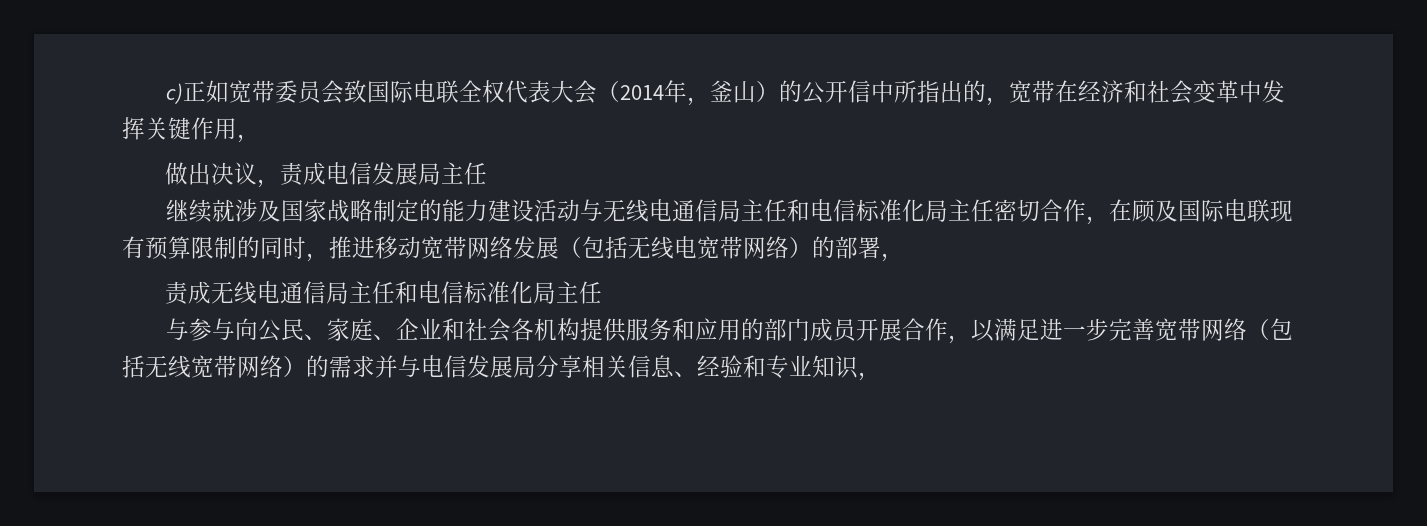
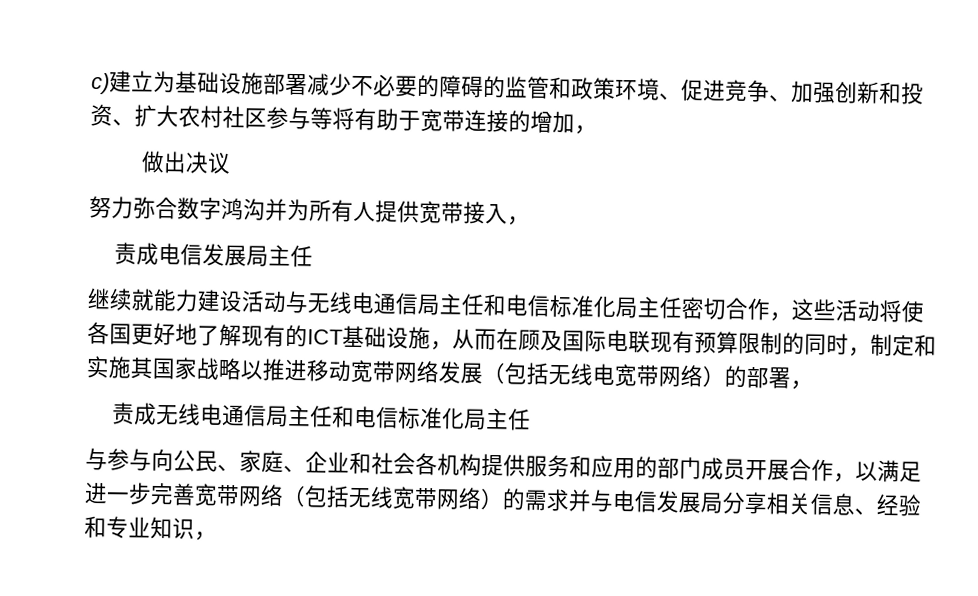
[182,80,1285,106] [122,117,260,143] [165,162,281,188] 正如宽带委员会致国际电联全权代表大会（2014年，釜山）的公开信中所指出的，宽带在经济和社会变革中发挥关键作用， // 做出决议， -> [109,70,924,105] [90,103,597,135] [140,150,231,175] [89,195,530,226] 建立为基础设施部署减少不必要的障碍的监管和政策环境、促进竞争、加强创新和投资、扩大农村社区参与等将有助于宽带连接的增加， // 做出决议 // 努力弥合数字鸿沟并为所有人提供宽带接入， //
[234,199,442,222] 涉及国家战略制定的 -> (155, 299) none
(1109, 220) none -> [791,298,925,323] [87,321,497,351] 这些活动将使各国更好地了解现有的ICT基础设施，从而
(329, 257) none -> [870,333,937,357] [86,355,264,381] 制定和实施其国家战略以

